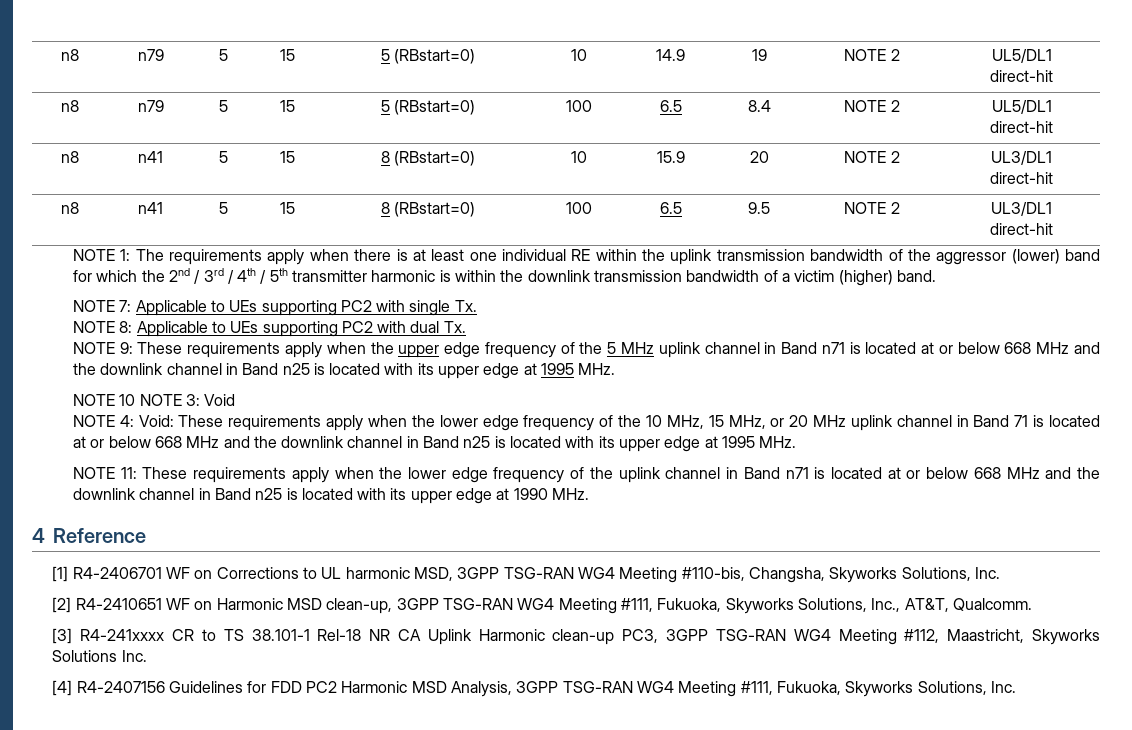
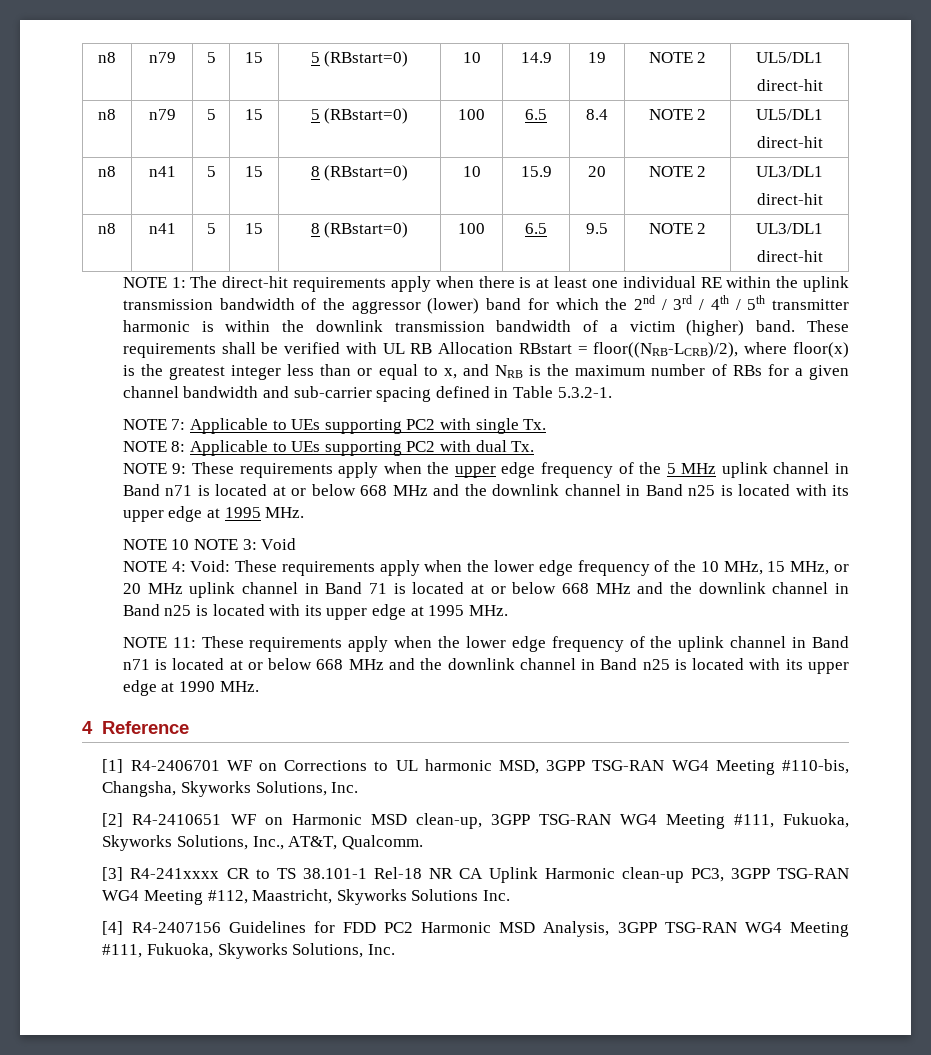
(164, 255) none -> [222,276,289,288] direct-hit
(936, 276) none -> [807,320,850,332] [122,342,850,358] [122,364,849,380] [122,386,612,402] These requirements shall be verified with UL RB Allocation RBstart = floor((NRB-LCRB)/2), where floor(x) is the greatest integer less than or equal to x, and NRB is the maximum number of RBs for a given channel bandwidth and sub-carrier spacing defined in Table 5.3.2-1.

